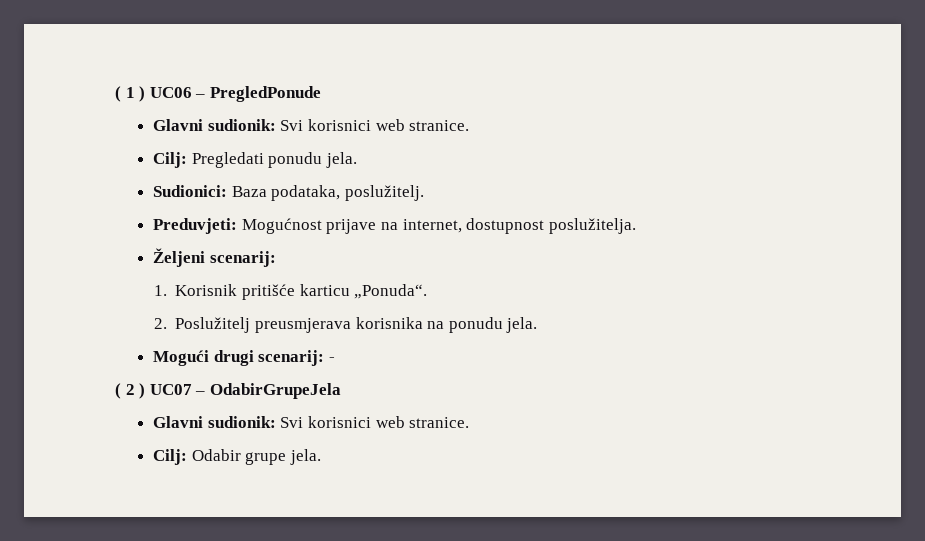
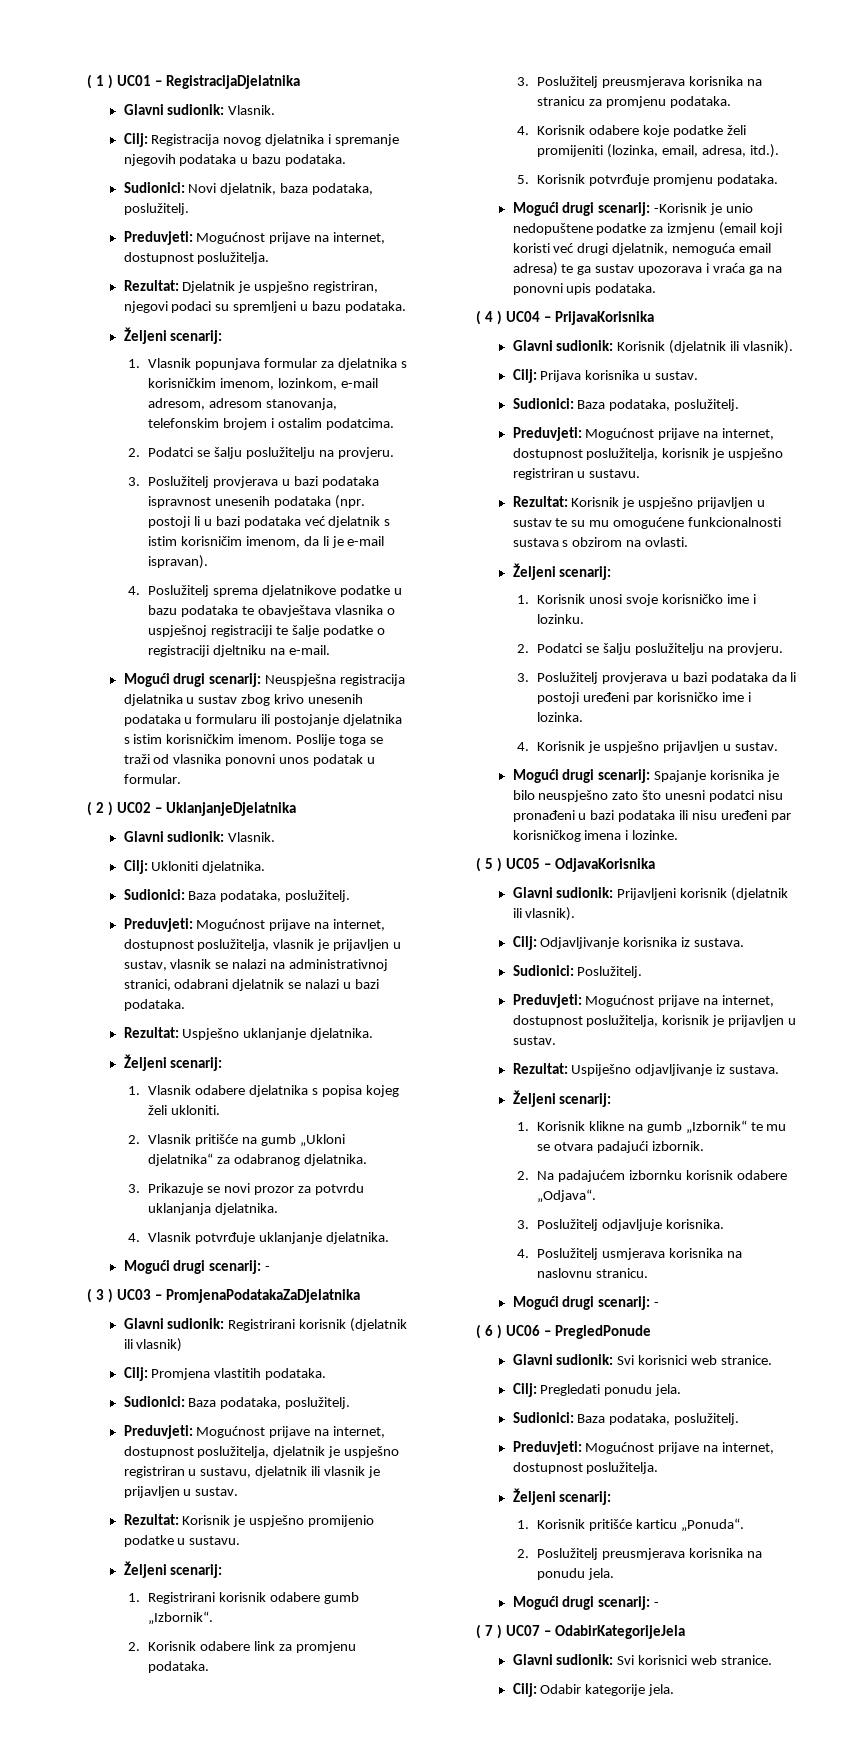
(146, 94) none -> [117,75,300,89] [123,104,276,115] [123,133,400,147] [123,154,347,166] [123,182,374,195] [123,203,189,215] [123,231,386,245] [123,252,270,264] [123,280,379,293] [123,301,407,313] [123,327,223,344] [127,358,407,370] [147,378,378,390] [147,398,337,410] [147,418,394,430] [127,447,394,459] [127,476,379,488] [147,495,365,509] [147,516,391,528] [147,536,385,548] [147,555,208,569] [127,585,402,597] [147,605,395,617] [147,625,385,637] [147,645,330,657] [123,673,406,687] [123,694,364,706] [123,714,403,726] [123,734,384,746] [123,754,376,766] [123,774,181,784] [87,801,296,816] [123,831,276,842] [123,860,266,874] [123,889,351,902] [123,918,386,932] [123,939,402,951] [123,959,389,971] [123,979,380,991] [123,999,185,1011] [123,1027,374,1040] [123,1054,223,1071] [127,1085,399,1097] [147,1105,220,1115] [127,1134,345,1147] [147,1153,367,1166] [127,1183,364,1195] [147,1203,278,1215] [127,1232,389,1244] [123,1260,271,1274] [87,1288,360,1303] [123,1318,408,1332] [123,1338,183,1352] [123,1367,327,1381] [123,1396,351,1409] [123,1425,386,1439] [123,1446,400,1458] [123,1466,381,1478] [123,1486,239,1498] [123,1514,375,1527] [123,1535,241,1547] [123,1561,223,1578] [127,1592,359,1604] [147,1611,213,1625] [127,1641,356,1653] [147,1661,209,1673] [516,76,762,88] [536,96,731,108] [516,125,746,137] [536,144,779,158] [516,174,778,186] [512,202,754,216] [512,222,783,236] [512,243,772,255] [512,262,782,276] [512,283,657,295] [476,310,654,325] [512,340,794,354] [512,369,699,383] [512,398,740,411] [512,427,775,441] [512,448,784,460] [512,468,641,480] [512,496,766,509] [512,517,782,529] [512,537,689,547] [512,563,612,580] [516,594,756,606] [536,614,584,624] [516,643,783,655] [516,672,797,684] [536,692,751,704] [536,712,583,722] [516,741,778,753] [512,769,780,783] [512,790,784,802] [512,810,791,822] [512,830,679,842] [476,857,655,872] [512,887,789,901] [512,907,576,921] [512,936,745,950] [512,965,643,978] [512,994,775,1008] [512,1015,797,1027] [512,1036,556,1045] [512,1063,780,1076] [512,1090,612,1107] [516,1120,787,1134] [536,1141,704,1153] [516,1170,787,1182] [536,1189,596,1203] [516,1219,724,1231] [516,1248,742,1260] [536,1268,648,1278] [512,1296,660,1310] [476,1324,503,1339] UC01 – RegistracijaDjelatnika // Glavni sudionik: Vlasnik. // Cilj: Registracija novog djelatnika i spremanje njegovih podataka u bazu podataka. // Sudionici: Novi djelatnik, baza podataka, poslužitelj. // Preduvjeti: Mogućnost prijave na internet, dostupnost poslužitelja. // Rezultat: Djelatnik je uspješno registriran, njegovi podaci su spremljeni u bazu podataka. // Željeni scenarij: // 1. Vlasnik popunjava formular za djelatnika s korisničkim imenom, lozinkom, e-mail adresom, adresom stanovanja, telefonskim brojem i ostalim podatcima. // 2. Podatci se šalju poslužitelju na provjeru. // 3. Poslužitelj provjerava u bazi podataka ispravnost unesenih podataka (npr. postoji li u bazi podataka već djelatnik s istim korisničim imenom, da li je e-mail ispravan). // 4. Poslužitelj sprema djelatnikove podatke u bazu podataka te obavještava vlasnika o uspješnoj registraciji te šalje podatke o registraciji djeltniku na e-mail. // Mogući drugi scenarij: Neuspješna registracija djelatnika u sustav zbog krivo unesenih podataka u formularu ili postojanje djelatnika s istim korisničkim imenom. Poslije toga se traži od vlasnika ponovni unos podatak u formular. // ( 2 ) UC02 – UklanjanjeDjelatnika // Glavni sudionik: Vlasnik. // Cilj: Ukloniti djelatnika. // Sudionici: Baza podataka, poslužitelj. // Preduvjeti: Mogućnost prijave na internet, dostupnost poslužitelja, vlasnik je prijavljen u sustav, vlasnik se nalazi na administrativnoj stranici, odabrani djelatnik se nalazi u bazi podataka. // Rezultat: Uspješno uklanjanje djelatnika. // Željeni scenarij: // 1. Vlasnik odabere djelatnika s popisa kojeg želi ukloniti. // 2. Vlasnik pritišće na gumb „Ukloni djelatnika“ za odabranog djelatnika. // 3. Prikazuje se novi prozor za potvrdu uklanjanja djelatnika. // 4. Vlasnik potvrđuje uklanjanje djelatnika. // Mogući drugi scenarij: - // ( 3 ) UC03 – PromjenaPodatakaZaDjelatnika // Glavni sudionik: Registrirani korisnik (djelatnik ili vlasnik) // Cilj: Promjena vlastitih podataka. // Sudionici: Baza podataka, poslužitelj. // Preduvjeti: Mogućnost prijave na internet, dostupnost poslužitelja, djelatnik je uspješno registriran u sustavu, djelatnik ili vlasnik je prijavljen u sustav. // Rezultat: Korisnik je uspješno promijenio podatke u sustavu. // Željeni scenarij: // 1. Registrirani korisnik odabere gumb „Izbornik“. // 2. Korisnik odabere link za promjenu podataka. // 3. Poslužitelj preusmjerava korisnika na stranicu za promjenu podataka. // 4. Korisnik odabere koje podatke želi promijeniti (lozinka, email, adresa, itd.). // 5. Korisnik potvrđuje promjenu podataka. // Mogući drugi scenarij: -Korisnik je unio nedopuštene podatke za izmjenu (email koji koristi već drugi djelatnik, nemoguća email adresa) te ga sustav upozorava i vraća ga na ponovni upis podataka. // ( 4 ) UC04 – PrijavaKorisnika // Glavni sudionik: Korisnik (djelatnik ili vlasnik). // Cilj: Prijava korisnika u sustav. // Sudionici: Baza podataka, poslužitelj. // Preduvjeti: Mogućnost prijave na internet, dostupnost poslužitelja, korisnik je uspješno registriran u sustavu. // Rezultat: Korisnik je uspješno prijavljen u sustav te su mu omogućene funkcionalnosti sustava s obzirom na ovlasti. // Željeni scenarij: // 1. Korisnik unosi svoje korisničko ime i lozinku. // 2. Podatci se šalju poslužitelju na provjeru. // 3. Poslužitelj provjerava u bazi podataka da li postoji uređeni par korisničko ime i lozinka. // 4. Korisnik je uspješno prijavljen u sustav. // Mogući drugi scenarij: Spajanje korisnika je bilo neuspješno zato što unesni podatci nisu pronađeni u bazi podataka ili nisu uređeni par korisničkog imena i lozinke. // ( 5 ) UC05 – OdjavaKorisnika // Glavni sudionik: Prijavljeni korisnik (djelatnik ili vlasnik). // Cilj: Odjavljivanje korisnika iz sustava. // Sudionici: Poslužitelj. // Preduvjeti: Mogućnost prijave na internet, dostupnost poslužitelja, korisnik je prijavljen u sustav. // Rezultat: Uspiješno odjavljivanje iz sustava. // Željeni scenarij: // 1. Korisnik klikne na gumb „Izbornik“ te mu se otvara padajući izbornik. // 2. Na padajućem izbornku korisnik odabere „Odjava“. // 3. Poslužitelj odjavljuje korisnika. // 4. Poslužitelj usmjerava korisnika na naslovnu stranicu. // Mogući drugi scenarij: - // ( 6 )
[125,384,135,395] 2 -> [485,1625,494,1636] 7
[209,383,341,399] OdabirGrupeJela -> [554,1625,685,1639] OdabirKategorijeJela
[245,452,287,465] grupe -> [585,1684,646,1696] kategorije

